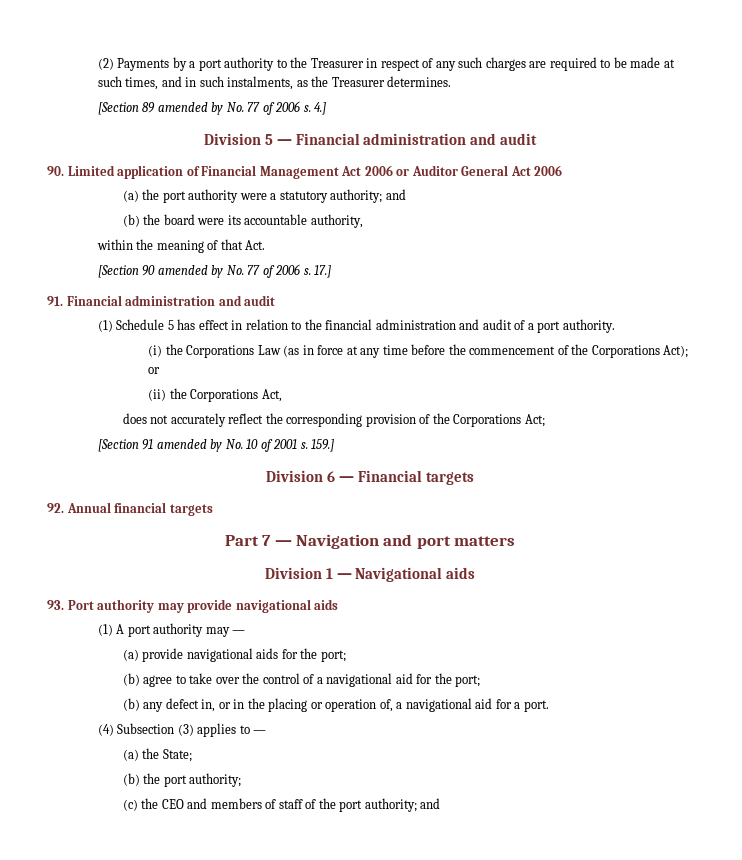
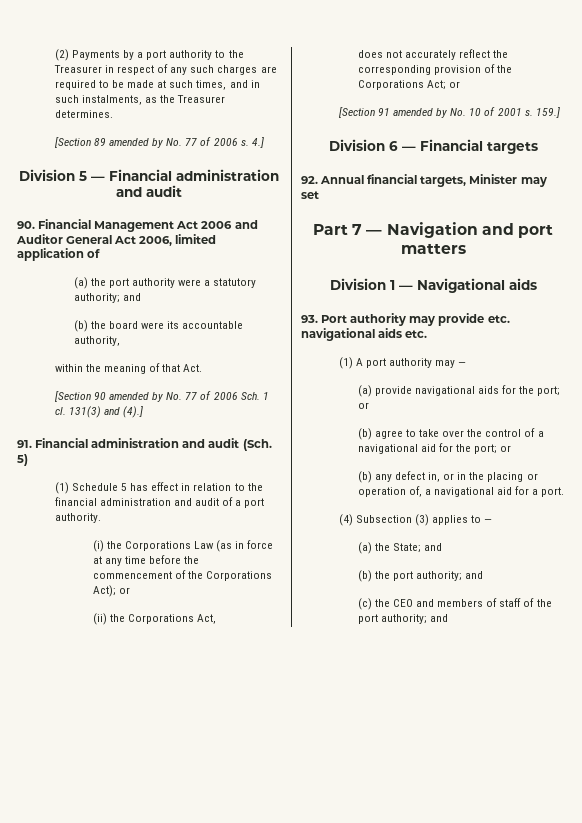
[67,165,200,179] Limited application of -> (35, 225) none
[396,169,410,176] or -> [234,220,258,229] and
[534,165,563,176] 2006 -> [139,234,217,246] [17,248,101,261] 2006, limited application of
[303,265,332,278] s. 17.] -> [240,392,269,400] [54,406,144,418] Sch. 1 cl. 131(3) and (4).]
(276, 300) none -> [242,439,272,451] [17,454,28,466] (Sch. 5)
(545, 420) none -> [448,81,460,88] or
[169,504,213,516] targets -> [420,174,547,187] [301,191,319,199] targets, Minister may set
[235,599,339,613] navigational aids -> [487,315,510,323] [301,328,428,341] etc. navigational aids etc.
(346, 656) none -> [357,402,369,409] or
(481, 681) none -> [500,445,512,452] or
(192, 755) none -> [423,543,442,551] and
(242, 780) none -> [465,571,484,579] and

